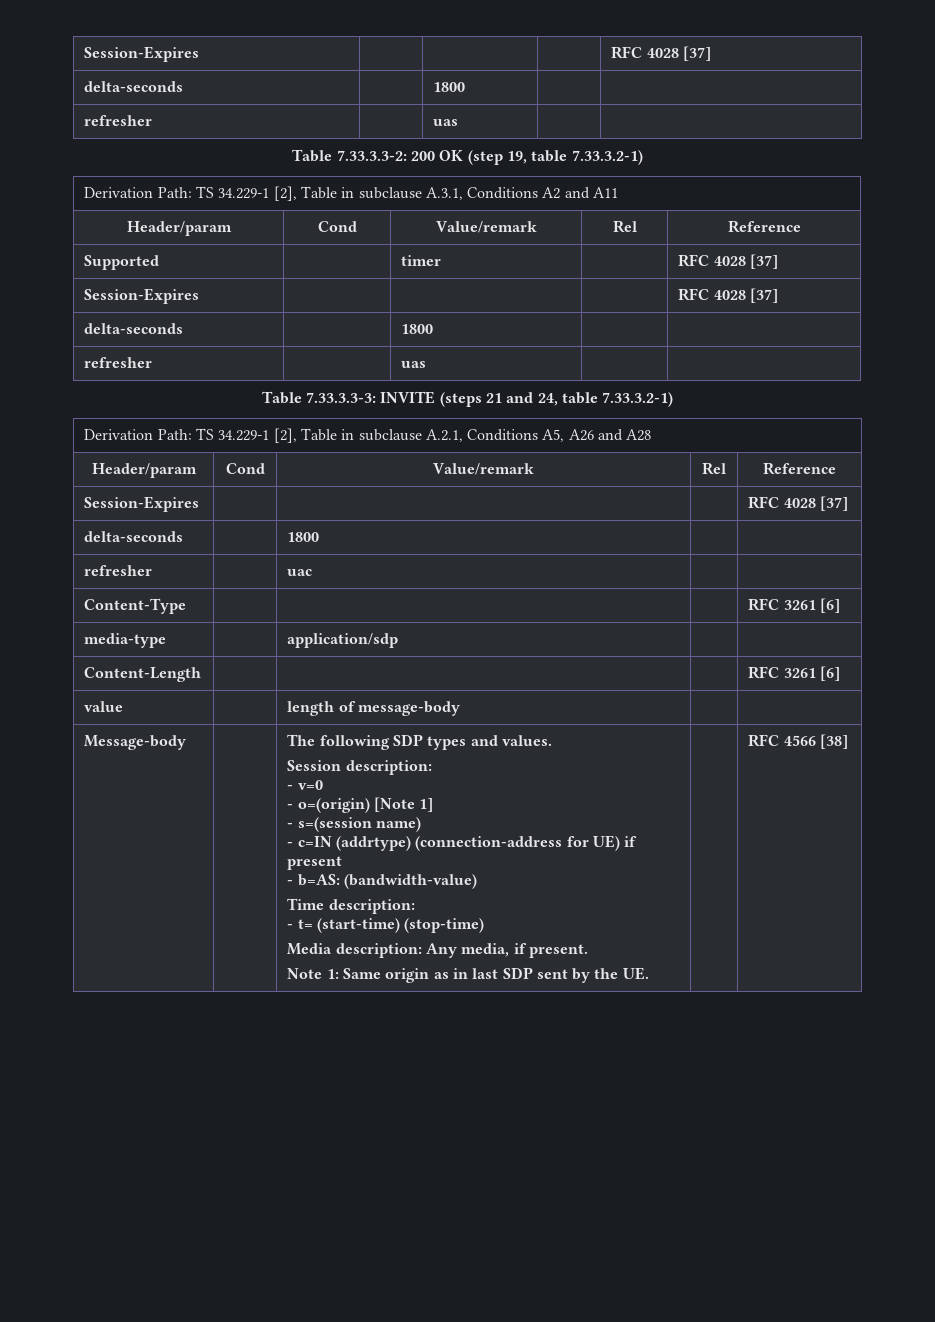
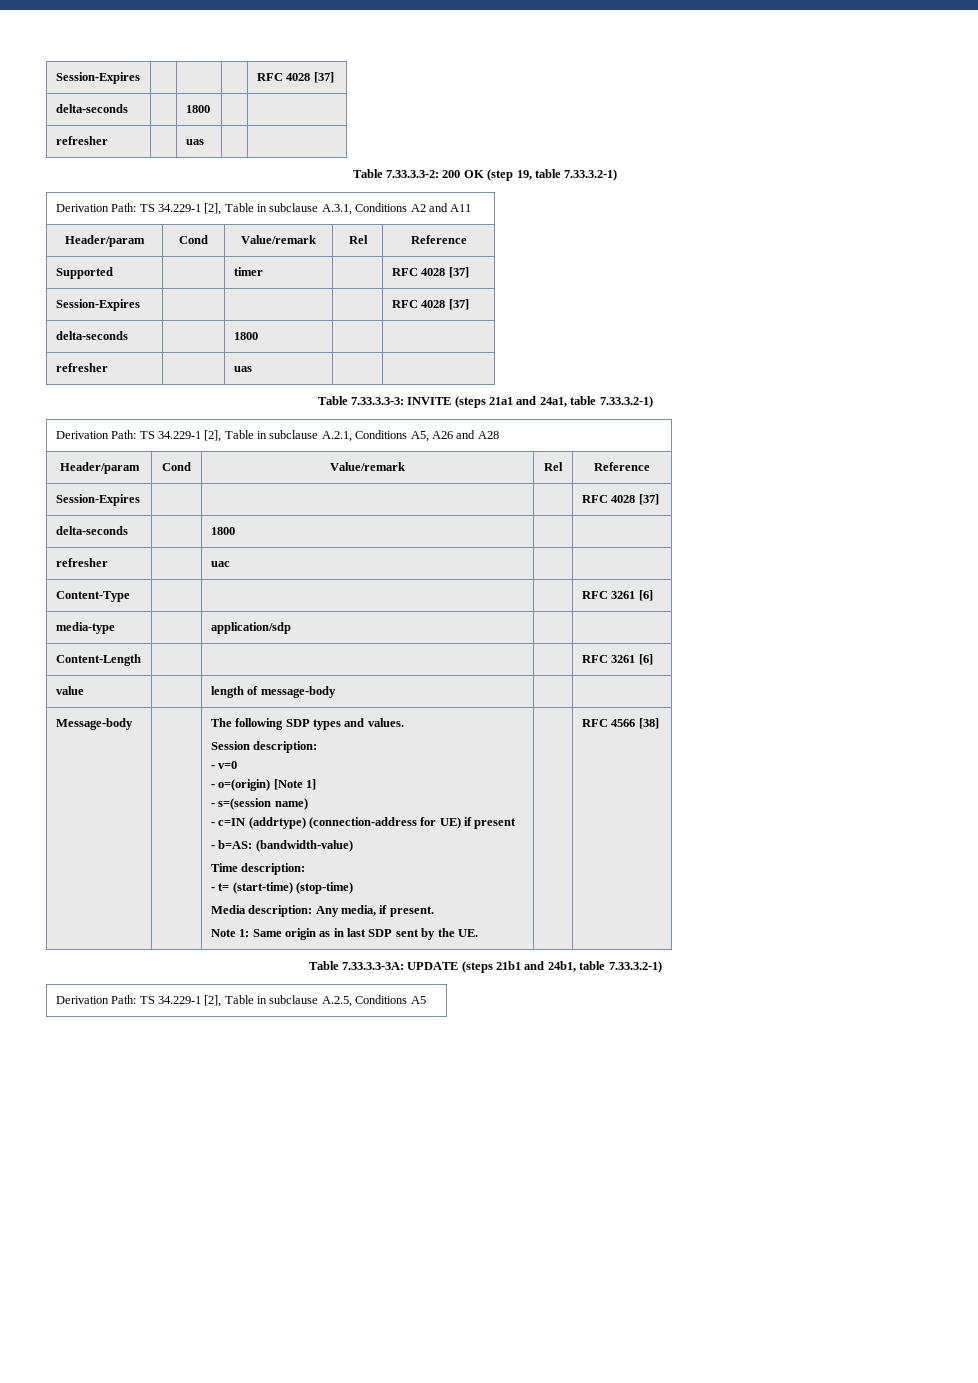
[485,392,558,406] 21 and 24, -> [489,396,567,407] 21a1 and 24a1,
(848, 741) none -> [308,961,662,973] [55,995,426,1007] // Table 7.33.3.3-3A: UPDATE (steps 21b1 and 24b1, table 7.33.3.2-1) // Derivation Path: TS 34.229-1 [2], Table in subclause A.2.5, Conditions A5

